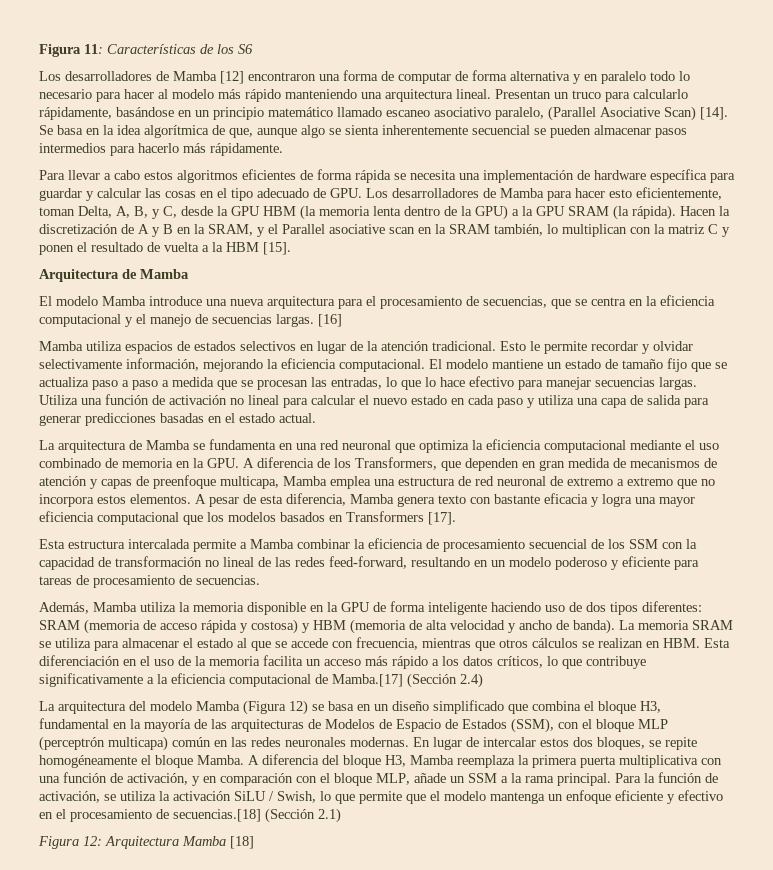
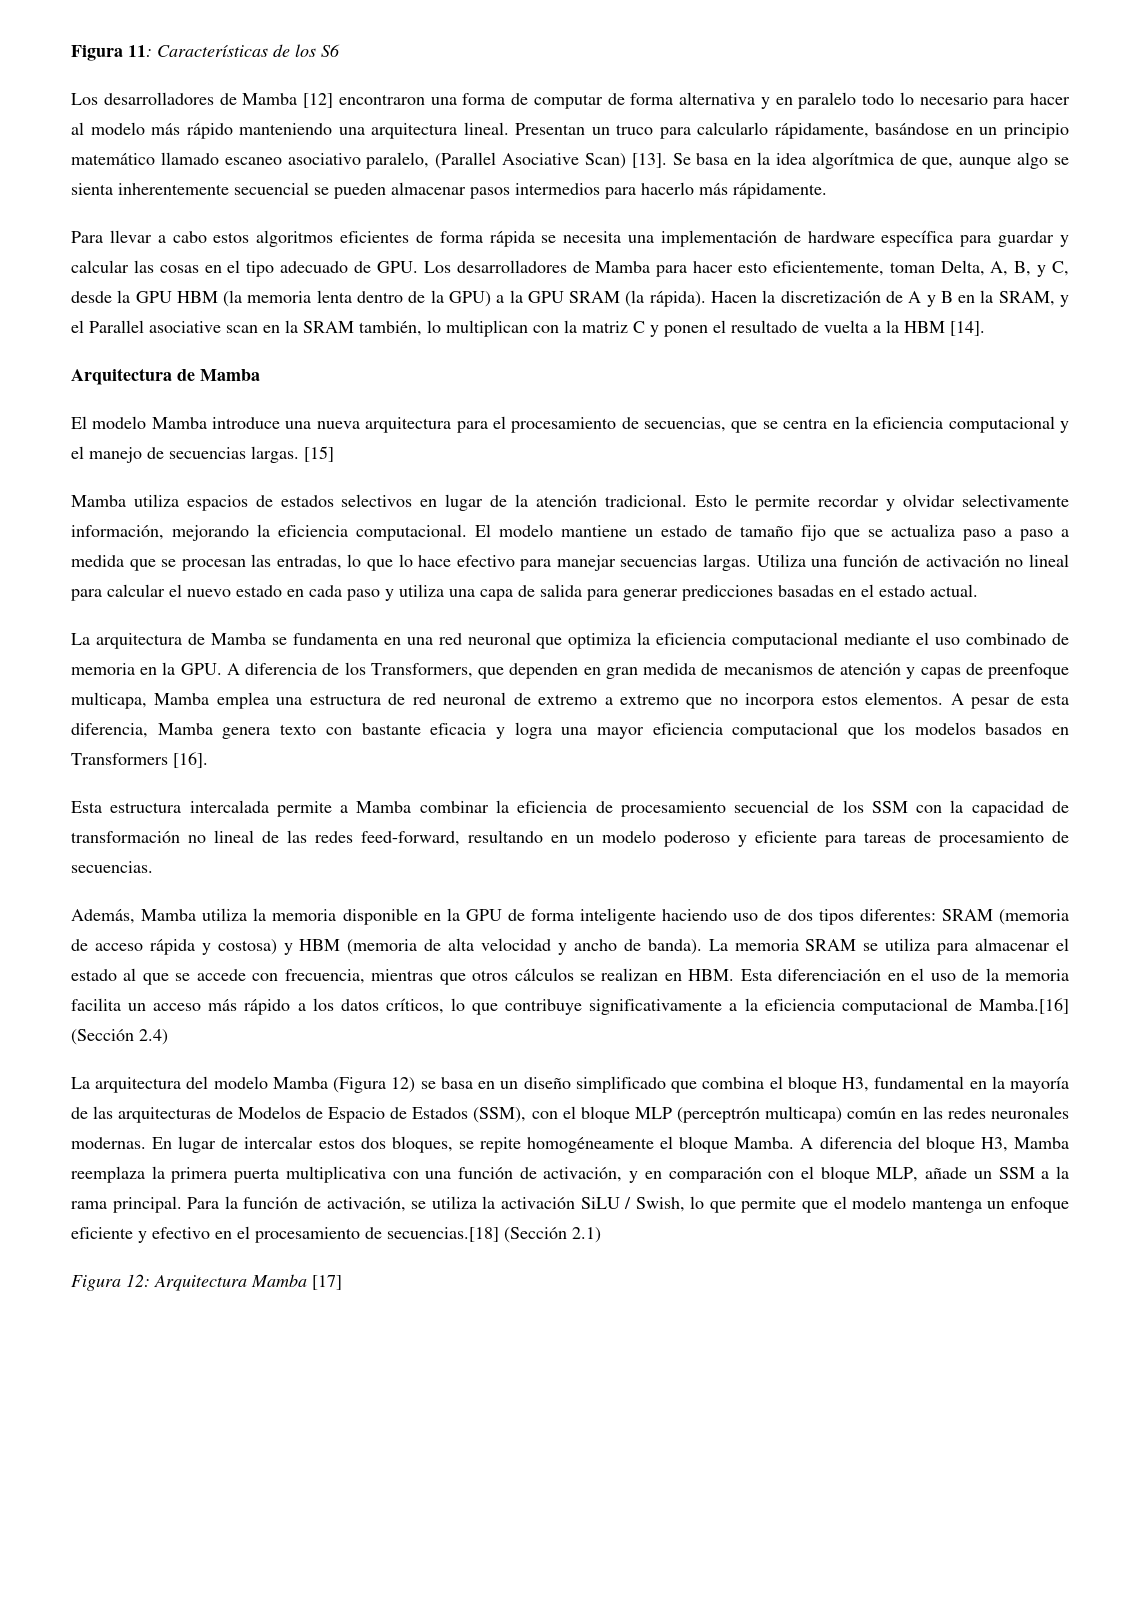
[700,107,728,120] [14]. -> [631,153,667,168] [13].
[263,242,291,255] [15]. -> [950,321,985,336] [14].
[318,314,342,327] [16] -> [304,446,334,462] [15]
[428,512,456,525] [17]. -> [173,752,208,768] [16].
[332,674,403,687] Mamba.[17] -> [978,998,1069,1014] Mamba.[16]
[230,836,254,849] [18] -> [312,1275,342,1290] [17]

